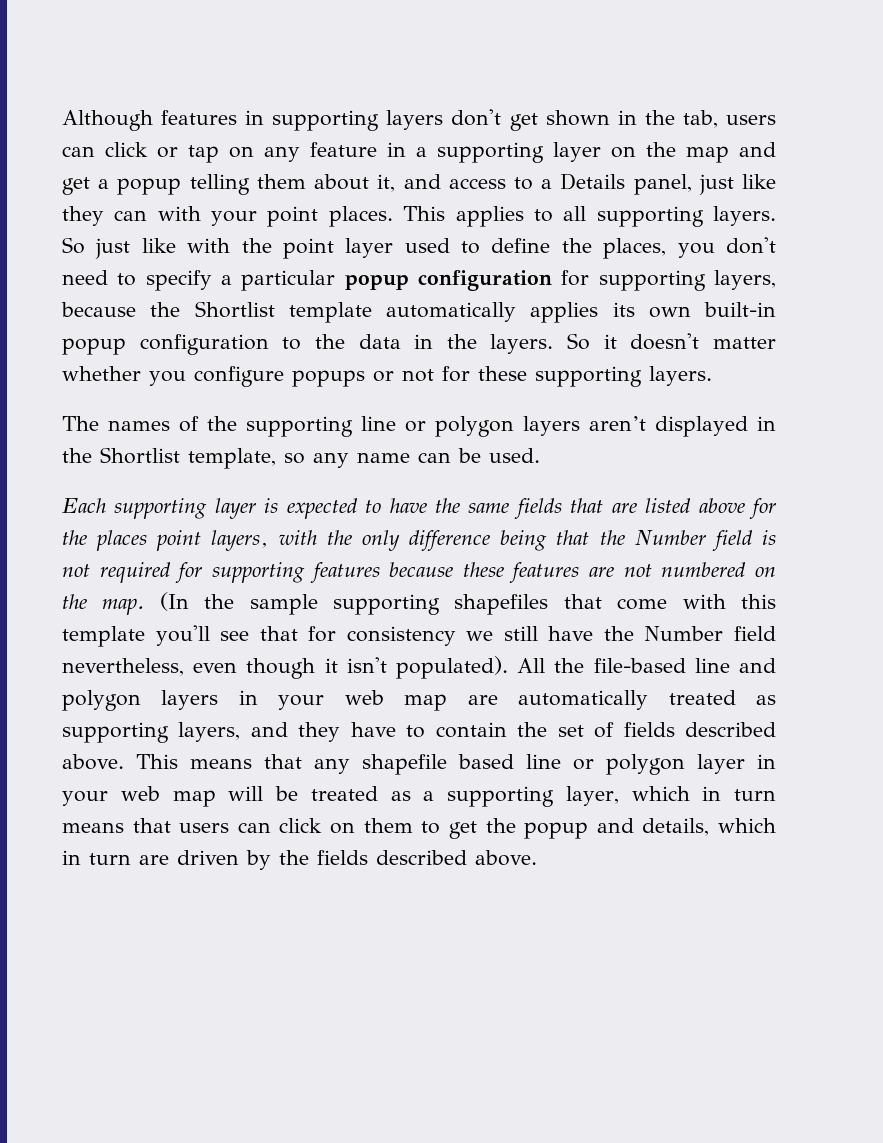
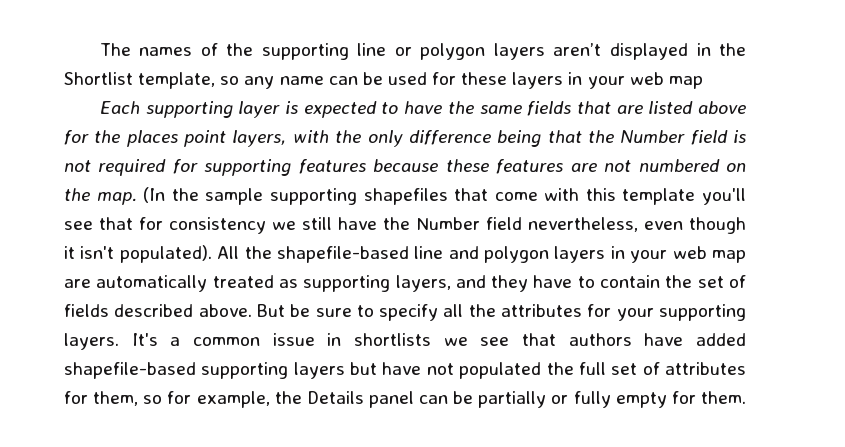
[62,109,776,131] [62,142,776,163] [62,173,776,195] [62,206,777,227] [62,237,776,259] [62,270,776,291] [61,301,776,323] [62,333,776,355] [62,366,712,387] Although features in supporting layers don't get shown in the tab, users can click or tap on any feature in a supporting layer on the map and get a popup telling them about it, and access to a Details panel, just like they can with your point places. This applies to all supporting layers. So just like with the point layer used to define the places, you don't need to specify a particular popup configuration for supporting layers, because the Shortlist template automatically applies its own built-in popup configuration to the data in the layers. So it doesn't matter whether you configure popups or not for these supporting layers. // -> (99, 49) none
[489,448,540,463] used. -> [387,72,703,89] used for these layers in your web map
[593,658,686,673] file-based -> [276,246,409,263] shapefile-based
[136,754,776,775] [62,786,777,807] [62,818,777,839] [62,850,537,870] This means that any shapefile based line or polygon layer in your web map will be treated as a supporting layer, which in turn means that users can click on them to get the popup and details, which in turn are driven by the fields described above. -> [256,304,746,321] [64,333,746,350] [64,362,746,379] [64,391,746,408] But be sure to specify all the attributes for your supporting layers. It's a common issue in shortlists we see that authors have added shapefile-based supporting layers but have not populated the full set of attributes for them, so for example, the Details panel can be partially or fully empty for them.

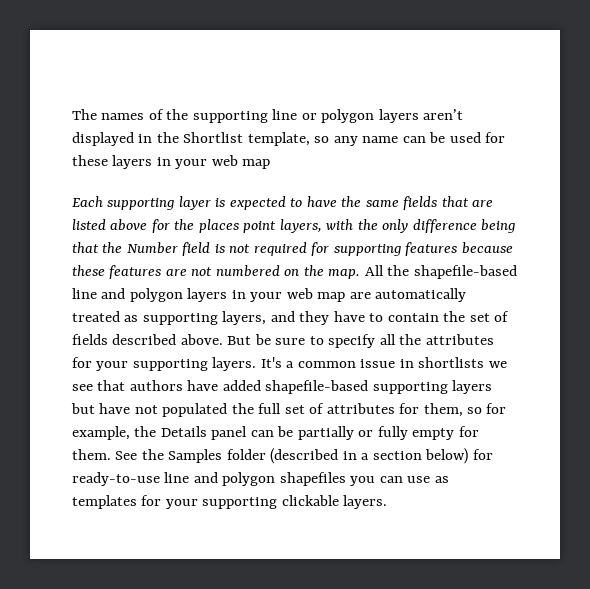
[143,187,747,205] [64,217,746,234] [64,245,212,263] (In the sample supporting shapefiles that come with this template you'll see that for consistency we still have the Number field nevertheless, even though it isn't populated). -> (361, 273) none
(746, 397) none -> [115,448,493,464] [72,472,449,486] [72,495,388,509] See the Samples folder (described in a section below) for ready-to-use line and polygon shapefiles you can use as templates for your supporting clickable layers.

